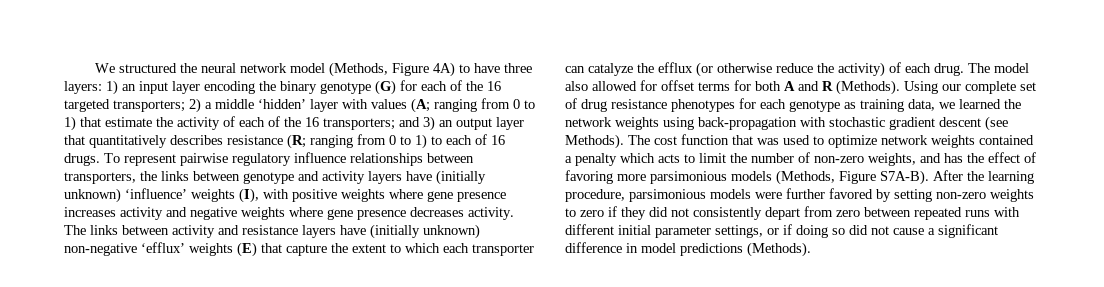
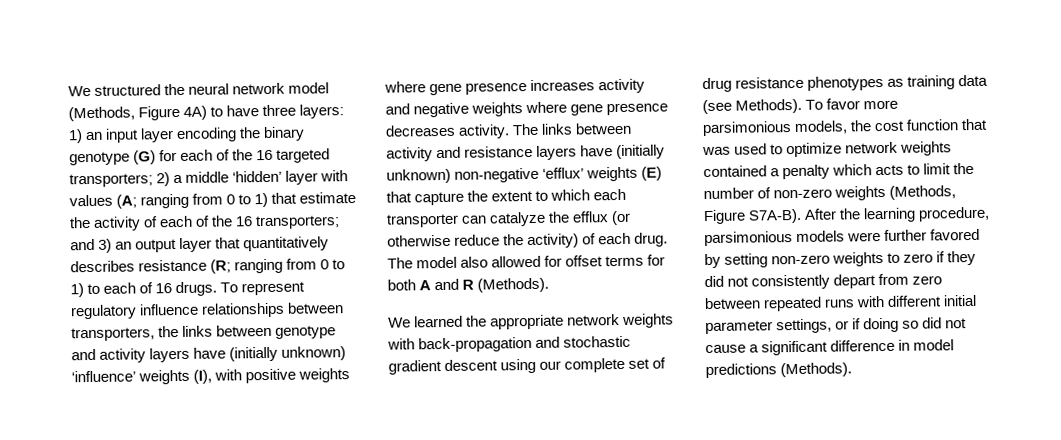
[180,153,228,166] pairwise -> (306, 288) none
[904,81,938,94] Using -> [388,313,675,330] [387,335,632,353] [388,358,537,375] // We learned the appropriate network weights with back-propagation and stochastic gradient descent using
[739,98,1021,112] [565,116,1008,131] [565,134,650,149] for each genotype as training data, we learned the network weights using back-propagation with stochastic gradient descent (see Methods). The -> [887,74,989,90] [702,98,899,115] [702,120,873,137] as training data (see Methods). To favor more parsimonious models, the
[868,152,1036,166] [565,170,772,184] weights, and has the effect of favoring more parsimonious models -> [834,185,887,201] weights

